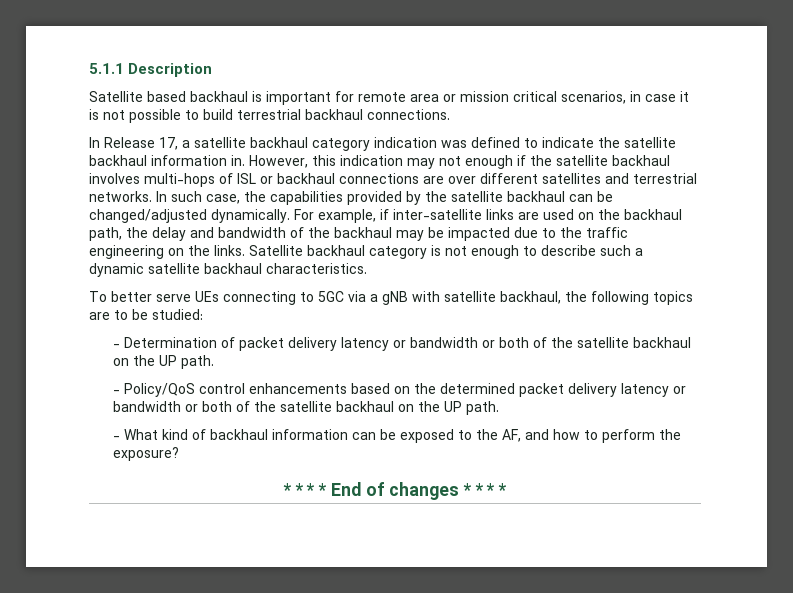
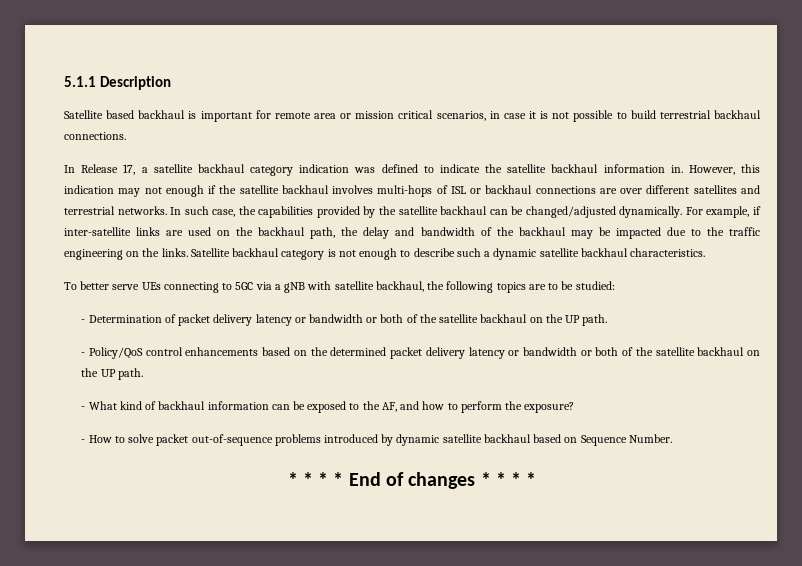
(180, 454) none -> [81,434,672,446] // - How to solve packet out-of-sequence problems introduced by dynamic satellite backhaul based on Sequence Number.

